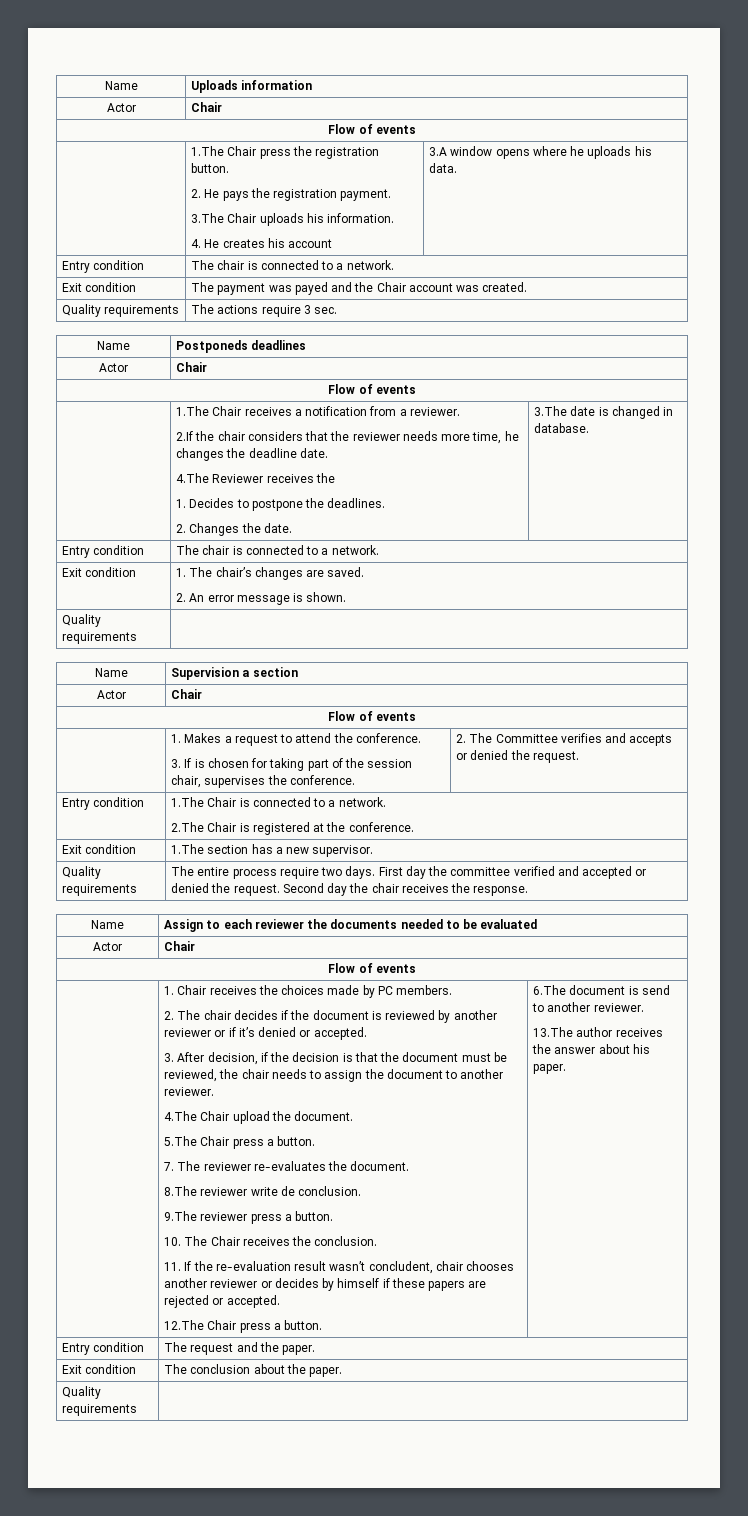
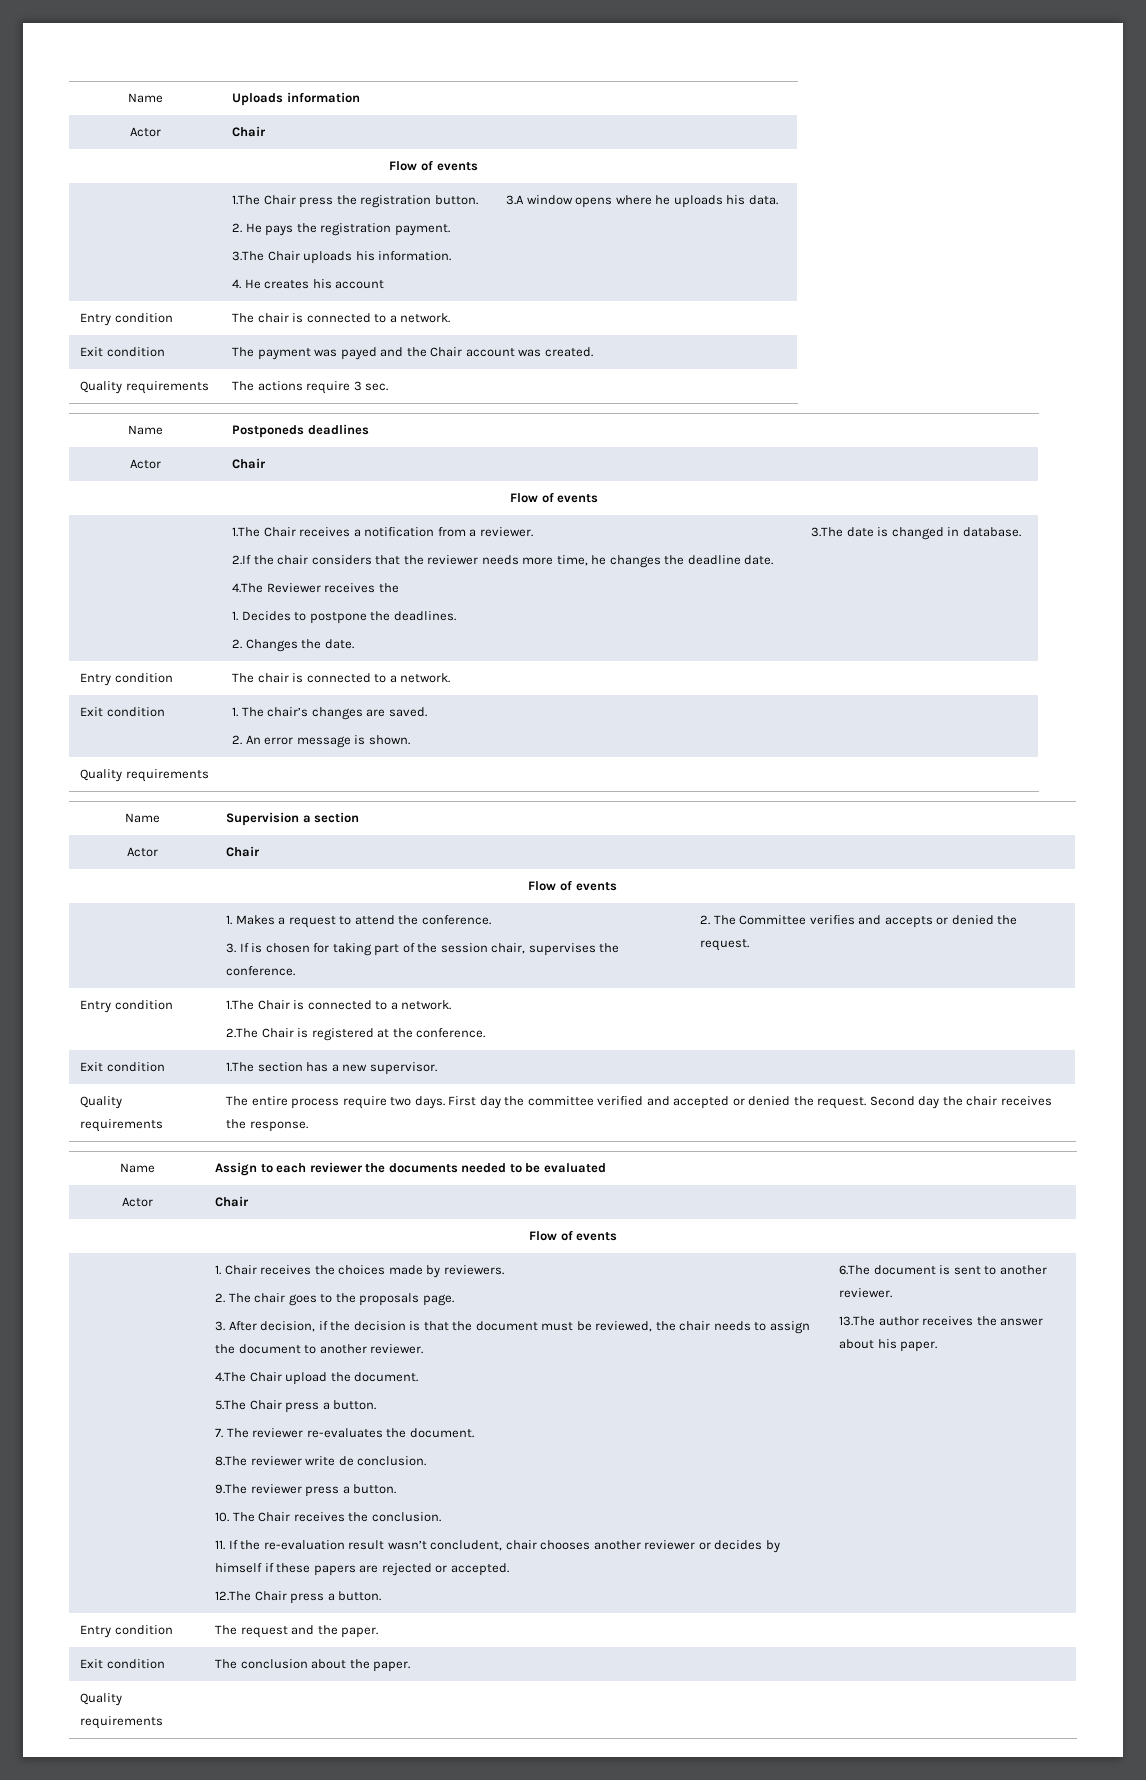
[377,985,453,995] PC members. -> [443,1265,504,1275] reviewers.
[233,1010,497,1023] [164,1027,367,1040] decides if the document is reviewed by another reviewer or if it’s denied or accepted. -> [288,1293,454,1306] goes to the proposals page.
[641,985,670,995] send -> [953,1266,981,1275] sent

